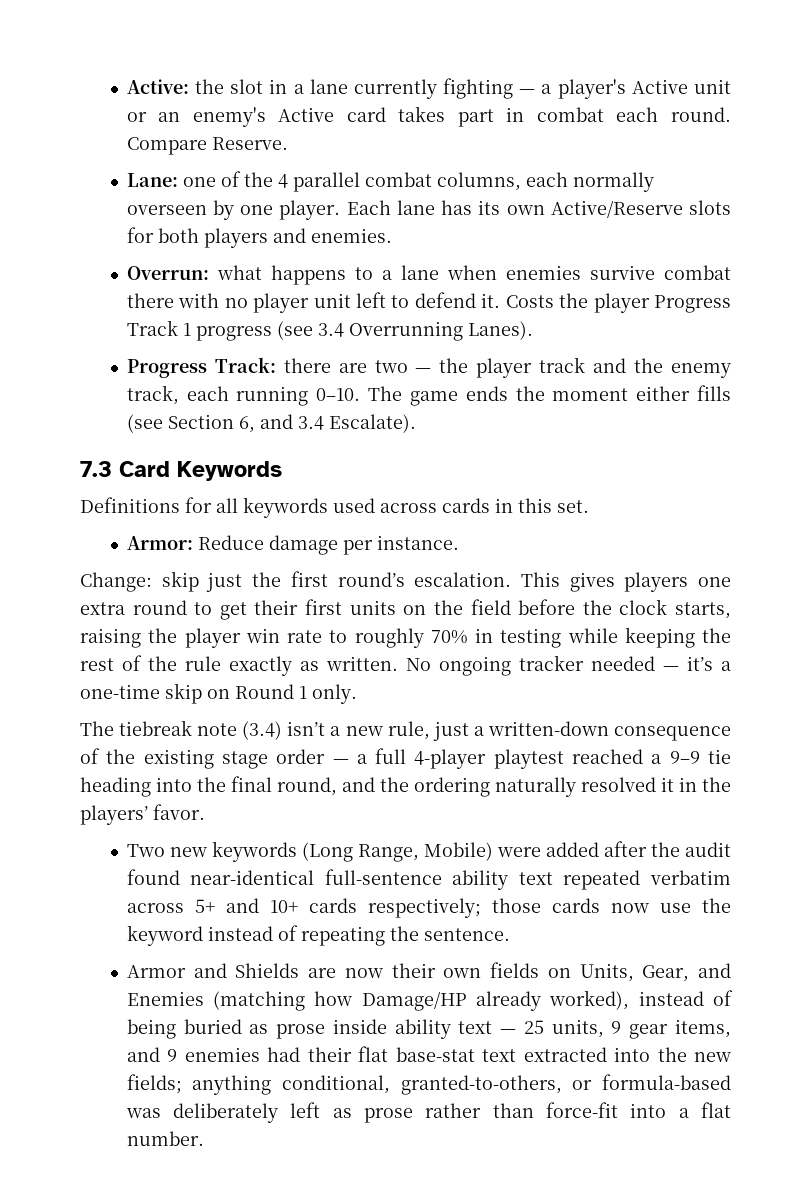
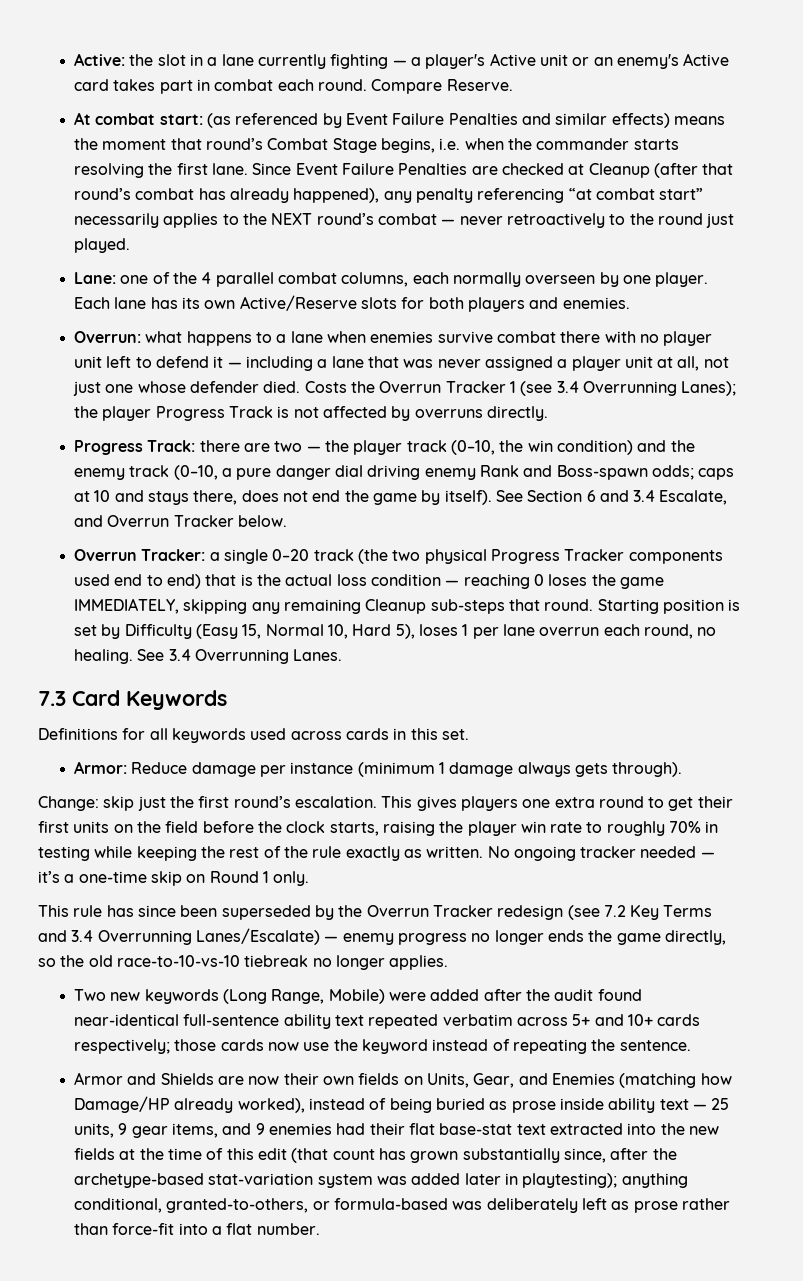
(288, 143) none -> [74,112,725,128] [74,138,679,153] [74,163,734,178] [74,188,704,203] [74,213,735,228] [74,238,131,253] // At combat start: (as referenced by Event Failure Penalties and similar effects) means the moment that round’s Combat Stage begins, i.e. when the commander starts resolving the first lane. Since Event Failure Penalties are checked at Cleanup (after that round’s combat has already happened), any penalty referencing “at combat start” necessarily applies to the NEXT round’s combat — never retroactively to the round just played.
[481,293,731,313] [126,320,533,341] it. Costs the player Progress Track 1 progress (see 3.4 Overrunning Lanes). -> [213,356,729,371] [73,381,737,396] [74,406,548,421] it — including a lane that was never assigned a player unit at all, not just one whose defender died. Costs the Overrun Tracker 1 (see 3.4 Overrunning Lanes); the player Progress Track is not affected by overruns directly.
[593,358,732,378] [126,385,731,406] [126,414,416,433] and the enemy track, each running 0–10. The game ends the moment either fills (see Section 6, and 3.4 Escalate). -> [450,440,695,455] [74,465,735,480] [74,490,728,505] [74,515,287,527] [74,549,723,564] [74,574,664,589] [74,598,741,614] [74,624,717,639] [74,649,343,664] (0–10, the win condition) and the enemy track (0–10, a pure danger dial driving enemy Rank and Boss-spawn odds; caps at 10 and stays there, does not end the game by itself). See Section 6 and 3.4 Escalate, and Overrun Tracker below. // Overrun Tracker: a single 0–20 track (the two physical Progress Tracker components used end to end) that is the actual loss condition — reaching 0 loses the game IMMEDIATELY, skipping any remaining Cleanup sub-steps that round. Starting position is set by Difficulty (Easy 15, Normal 10, Hard 5), loses 1 per lane overrun each round, no healing. See 3.4 Overrunning Lanes.
[376,535,459,550] instance. -> [290,762,683,777] instance (minimum 1 damage always gets through).
[80,720,731,741] [80,748,731,769] [80,776,731,797] [80,804,205,825] The tiebreak note (3.4) isn’t a new rule, just a written-down consequence of the existing stage order — a full 4-player playtest reached a 9–9 tie heading into the final round, and the ordering naturally resolved it in the players’ favor. -> [38,905,713,920] [38,928,726,945] [38,955,449,970] This rule has since been superseded by the Overrun Tracker redesign (see 7.2 Key Terms and 3.4 Overrunning Lanes/Escalate) — enemy progress no longer ends the game directly, so the old race-to-10-vs-10 tiebreak no longer applies.
[126,1074,182,1094] fields; -> [74,1148,677,1163] [74,1173,618,1188] fields at the time of this edit (that count has grown substantially since, after the archetype-based stat-variation system was added later in playtesting);

